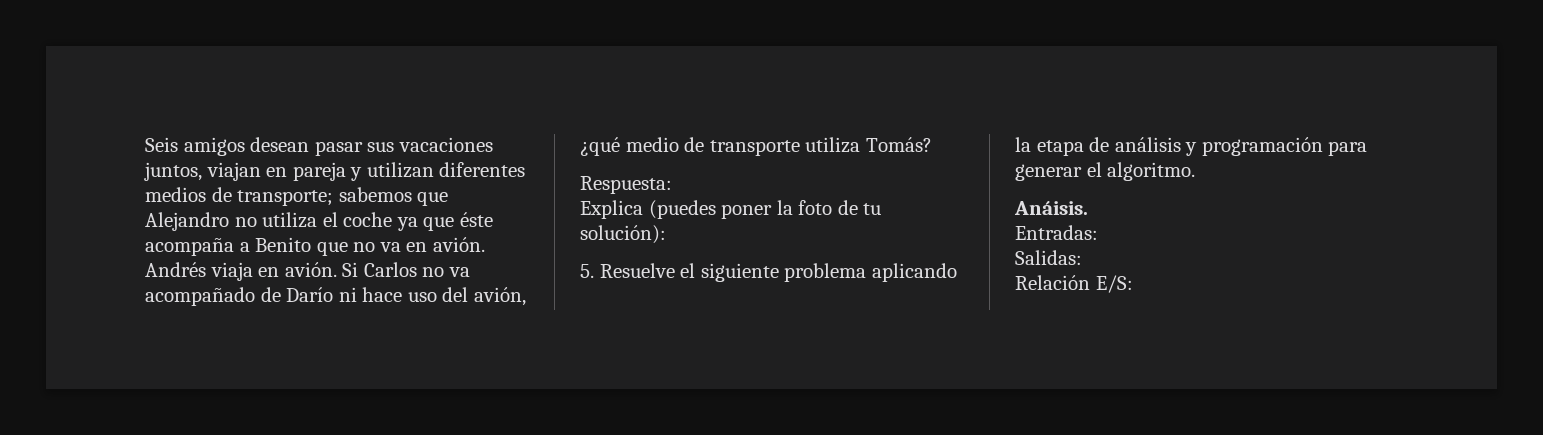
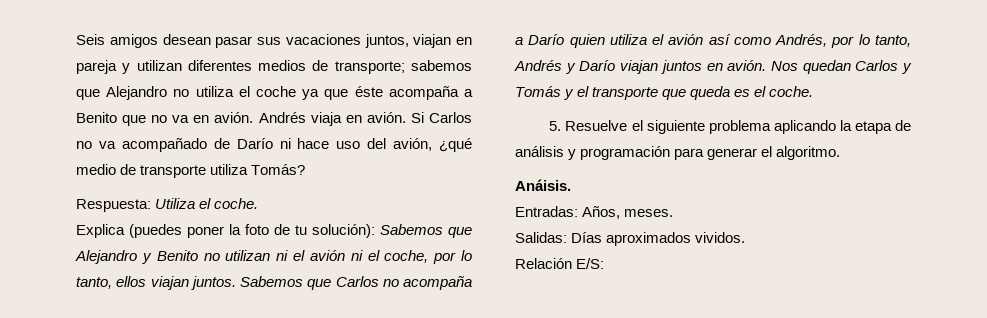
(672, 185) none -> [155,198,259,209] Utiliza el coche.
(666, 234) none -> [380,224,472,238] [75,250,472,264] [76,276,472,290] [515,34,911,48] [514,60,912,74] [515,86,814,100] Sabemos que Alejandro y Benito no utilizan ni el avión ni el coche, por lo tanto, ellos viajan juntos. Sabemos que Carlos no acompaña a Darío quien utiliza el avión así como Andrés, por lo tanto, Andrés y Darío viajan juntos en avión. Nos quedan Carlos y Tomás y el transporte que queda es el coche.
(1098, 232) none -> [582,206,674,219] Años, meses.
(1082, 257) none -> [571,232,746,246] Días aproximados vividos.

